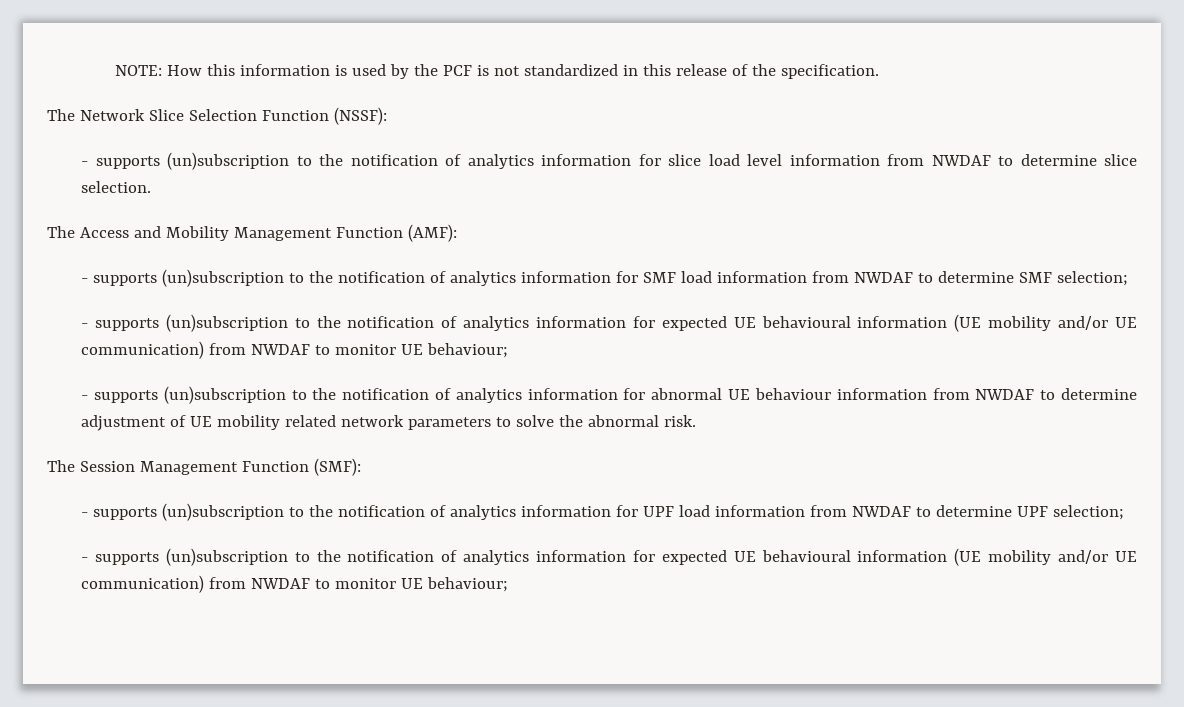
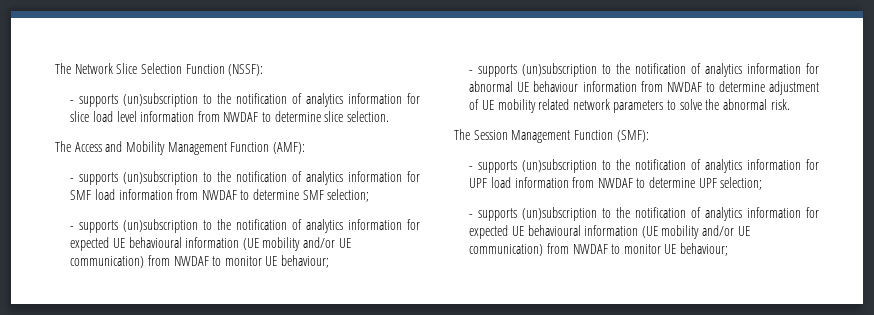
[115,64,880,79] NOTE: How this information is used by the PCF is not standardized in this release of the specification. // -> (55, 68) none

